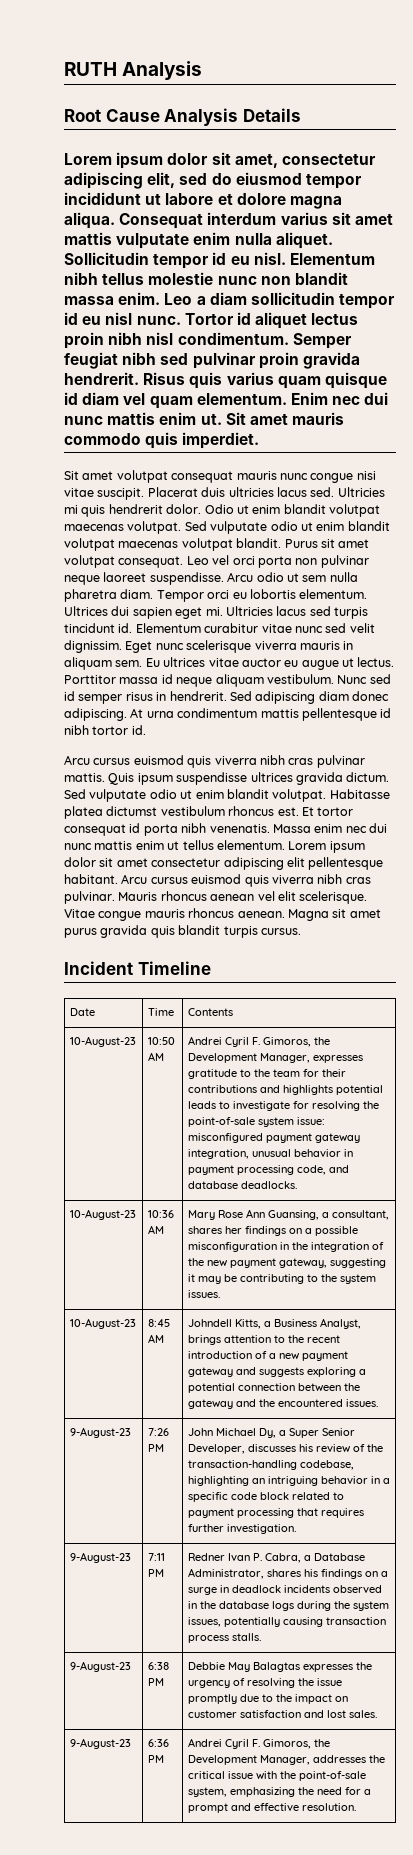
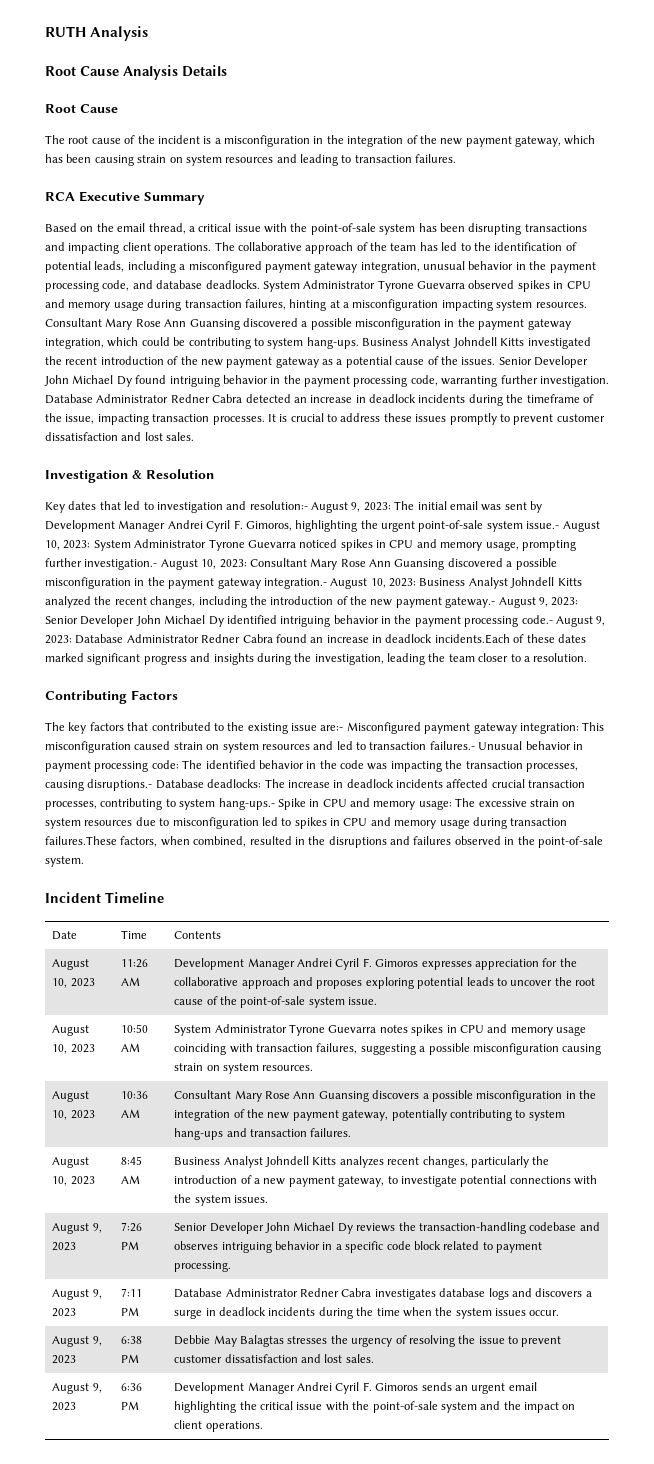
[64,152,376,169] [64,172,362,189] [64,192,342,209] [64,212,393,229] [64,232,333,249] [64,252,375,269] [64,272,348,285] [64,292,396,309] [64,312,359,329] [64,332,352,349] [64,352,360,369] [64,372,387,389] [64,392,389,409] [64,412,345,425] [64,432,260,449] [64,470,376,483] [64,487,385,500] [64,504,380,517] [64,521,390,534] [64,538,370,551] [64,555,369,568] [64,572,358,585] [64,589,368,602] [64,606,368,619] [64,623,375,633] [64,640,354,653] [64,657,395,670] [64,674,391,687] [64,691,389,704] [64,708,392,721] [64,725,146,735] [64,755,365,768] [64,772,390,785] [64,789,390,802] [64,806,354,819] [64,823,387,836] [64,840,365,853] [64,857,384,870] [64,874,371,887] [64,891,368,904] [64,908,381,921] [64,925,301,938] Lorem ipsum dolor sit amet, consectetur adipiscing elit, sed do eiusmod tempor incididunt ut labore et dolore magna aliqua. Consequat interdum varius sit amet mattis vulputate enim nulla aliquet. Sollicitudin tempor id eu nisl. Elementum nibh tellus molestie nunc non blandit massa enim. Leo a diam sollicitudin tempor id eu nisl nunc. Tortor id aliquet lectus proin nibh nisl condimentum. Semper feugiat nibh sed pulvinar proin gravida hendrerit. Risus quis varius quam quisque id diam vel quam elementum. Enim nec dui nunc mattis enim ut. Sit amet mauris commodo quis imperdiet. // Sit amet volutpat consequat mauris nunc congue nisi vitae suscipit. Placerat duis ultricies lacus sed. Ultricies mi quis hendrerit dolor. Odio ut enim blandit volutpat maecenas volutpat. Sed vulputate odio ut enim blandit volutpat maecenas volutpat blandit. Purus sit amet volutpat consequat. Leo vel orci porta non pulvinar neque laoreet suspendisse. Arcu odio ut sem nulla pharetra diam. Tempor orci eu lobortis elementum. Ultrices dui sapien eget mi. Ultricies lacus sed turpis tincidunt id. Elementum curabitur vitae nunc sed velit dignissim. Eget nunc scelerisque viverra mauris in aliquam sem. Eu ultrices vitae auctor eu augue ut lectus. Porttitor massa id neque aliquam vestibulum. Nunc sed id semper risus in hendrerit. Sed adipiscing diam donec adipiscing. At urna condimentum mattis pellentesque id nibh tortor id. // Arcu cursus euismod quis viverra nibh cras pulvinar mattis. Quis ipsum suspendisse ultrices gravida dictum. Sed vulputate odio ut enim blandit volutpat. Habitasse platea dictumst vestibulum rhoncus est. Et tortor consequat id porta nibh venenatis. Massa enim nec dui nunc mattis enim ut tellus elementum. Lorem ipsum dolor sit amet consectetur adipiscing elit pellentesque habitant. Arcu cursus euismod quis viverra nibh cras pulvinar. Mauris rhoncus aenean vel elit scelerisque. Vitae congue mauris rhoncus aenean. Magna sit amet purus gravida quis blandit turpis cursus. -> [45,104,118,113] [45,135,596,147] [45,154,457,166] [45,191,205,205] [45,223,587,235] [45,242,577,254] [45,261,596,273] [45,280,591,292] [45,299,587,311] [45,318,571,330] [45,337,591,349] [45,356,588,368] [44,375,609,387] [45,394,594,406] [45,413,605,425] [45,432,195,441] [45,469,214,483] [45,501,542,513] [45,520,600,532] [45,539,576,551] [45,558,557,570] [45,577,582,589] [45,596,579,608] [45,615,606,627] [45,634,586,644] [45,653,588,665] [45,690,178,704] [45,722,605,734] [45,741,583,753] [45,760,578,772] [45,779,586,791] [45,798,576,810] [45,817,568,829] [45,836,603,848] [45,856,84,867] Root Cause // The root cause of the incident is a misconfiguration in the integration of the new payment gateway, which has been causing strain on system resources and leading to transaction failures. // RCA Executive Summary // Based on the email thread, a critical issue with the point-of-sale system has been disrupting transactions and impacting client operations. The collaborative approach of the team has led to the identification of potential leads, including a misconfigured payment gateway integration, unusual behavior in the payment processing code, and database deadlocks. System Administrator Tyrone Guevarra observed spikes in CPU and memory usage during transaction failures, hinting at a misconfiguration impacting system resources. Consultant Mary Rose Ann Guansing discovered a possible misconfiguration in the payment gateway integration, which could be contributing to system hang-ups. Business Analyst Johndell Kitts investigated the recent introduction of the new payment gateway as a potential cause of the issues. Senior Developer John Michael Dy found intriguing behavior in the payment processing code, warranting further investigation. Database Administrator Redner Cabra detected an increase in deadlock incidents during the timeframe of the issue, impacting transaction processes. It is crucial to address these issues promptly to prevent customer dissatisfaction and lost sales. // Investigation & Resolution // Key dates that led to investigation and resolution:- August 9, 2023: The initial email was sent by Development Manager Andrei Cyril F. Gimoros, highlighting the urgent point-of-sale system issue.- August 10, 2023: System Administrator Tyrone Guevarra noticed spikes in CPU and memory usage, prompting further investigation.- August 10, 2023: Consultant Mary Rose Ann Guansing discovered a possible misconfiguration in the payment gateway integration.- August 10, 2023: Business Analyst Johndell Kitts analyzed the recent changes, including the introduction of the new payment gateway.- August 9, 2023: Senior Developer John Michael Dy identified intriguing behavior in the payment processing code.- August 9, 2023: Database Administrator Redner Cabra found an increase in deadlock incidents.Each of these dates marked significant progress and insights during the investigation, leading the team closer to a resolution. // Contributing Factors // The key factors that contributed to the existing issue are:- Misconfigured payment gateway integration: This misconfiguration caused strain on system resources and led to transaction failures.- Unusual behavior in payment processing code: The identified behavior in the code was impacting the transaction processes, causing disruptions.- Database deadlocks: The increase in deadlock incidents affected crucial transaction processes, contributing to system hang-ups.- Spike in CPU and memory usage: The excessive strain on system resources due to misconfiguration led to spikes in CPU and memory usage during transaction failures.These factors, when combined, resulted in the disruptions and failures observed in the point-of-sale system.
[69,1036,136,1047] [147,1037,175,1045] [147,1052,164,1061] [187,1036,330,1047] [187,1053,363,1063] [187,1069,346,1079] [187,1085,383,1095] [187,1101,379,1111] [187,1117,325,1127] [187,1133,360,1143] [187,1149,353,1159] [187,1165,349,1175] [187,1181,297,1189] [69,1209,136,1220] 10-August-23 | 10:50 AM | Andrei Cyril F. Gimoros, the Development Manager, expresses gratitude to the team for their contributions and highlights potential leads to investigate for resolving the point-of-sale system issue: misconfigured payment gateway integration, unusual behavior in payment processing code, and database deadlocks. // 10-August-23 -> [52,959,90,970] [52,978,95,988] [121,959,149,968] [121,977,141,986] [174,958,577,970] [174,977,596,989] [174,996,378,1008] [52,1025,90,1036] [52,1044,95,1054] [121,1024,149,1033] [121,1043,141,1052] [174,1024,587,1036] [174,1043,602,1055] [174,1063,314,1074] [52,1091,90,1102] [52,1110,95,1120] August 10, 2023 | 11:26 AM | Development Manager Andrei Cyril F. Gimoros expresses appreciation for the collaborative approach and proposes exploring potential leads to uncover the root cause of the point-of-sale system issue. // August 10, 2023 | 10:50 AM | System Administrator Tyrone Guevarra notes spikes in CPU and memory usage coinciding with transaction failures, suggesting a possible misconfiguration causing strain on system resources. // August 10, 2023
[187,1209,389,1220] [187,1226,302,1236] Mary Rose Ann Guansing, a consultant, shares her findings on -> [174,1090,420,1102] Consultant Mary Rose Ann Guansing discovers
[329,1258,386,1268] [187,1274,376,1284] [187,1290,220,1298] [69,1318,136,1329] [147,1319,170,1327] [147,1334,164,1343] [187,1318,361,1329] [187,1335,340,1345] suggesting it may be contributing to the system issues. // 10-August-23 | 8:45 AM | Johndell Kitts, a Business Analyst, brings attention to the recent -> [391,1109,565,1121] [174,1128,352,1140] [52,1157,90,1168] [52,1176,95,1186] [121,1156,143,1165] [121,1175,141,1184] [174,1156,550,1168] potentially contributing to system hang-ups and transaction failures. // August 10, 2023 | 8:45 AM | Business Analyst Johndell Kitts analyzes recent changes, particularly the
[187,1367,366,1377] [187,1383,360,1393] [187,1399,378,1409] [69,1427,131,1438] [147,1428,169,1436] [147,1444,164,1452] [187,1428,355,1438] [187,1444,383,1454] [187,1460,354,1470] [187,1476,265,1486] gateway and suggests exploring a potential connection between the gateway and the encountered issues. // 9-August-23 | 7:26 PM | John Michael Dy, a Super Senior Developer, discusses his review of the transaction-handling codebase, highlighting an -> [338,1175,598,1187] [174,1194,269,1206] [52,1223,102,1234] [52,1242,77,1251] [121,1222,143,1232] [121,1241,140,1250] [174,1222,600,1234] [174,1241,219,1250] gateway, to investigate potential connections with the system issues. // August 9, 2023 | 7:26 PM | Senior Developer John Michael Dy reviews the transaction-handling codebase and observes
[236,1508,364,1518] [187,1524,296,1534] [69,1552,131,1563] [147,1553,165,1561] [147,1569,164,1577] [187,1553,365,1563] [187,1568,378,1579] processing that requires further investigation. // 9-August-23 | 7:11 PM | Redner Ivan P. Cabra, a Database Administrator, shares his findings on -> [174,1261,232,1272] [52,1289,102,1300] [52,1308,77,1317] [121,1288,143,1297] [121,1307,140,1316] [174,1288,583,1300] processing. // August 9, 2023 | 7:11 PM | Database Administrator Redner Cabra investigates database logs and discovers
[332,1585,382,1593] [187,1601,389,1611] [187,1617,386,1627] [187,1633,261,1643] [69,1661,131,1672] observed in the database logs during the system issues, potentially causing transaction process stalls. // 9-August-23 -> [318,1307,560,1319] [52,1336,102,1347] [52,1355,77,1364] during the time when the system issues occur. // August 9, 2023
[302,1664,353,1672] expresses -> [287,1336,328,1344] stresses
[187,1694,348,1704] [187,1710,377,1718] [69,1738,131,1749] promptly due to the impact on customer satisfaction and lost sales. // 9-August-23 -> [508,1336,562,1347] [174,1354,374,1363] [52,1383,102,1394] [52,1402,77,1411] to prevent customer dissatisfaction and lost sales. // August 9, 2023
[187,1738,330,1749] [187,1755,366,1765] Andrei Cyril F. Gimoros, the Development Manager, addresses -> [174,1382,537,1394] [174,1401,237,1413] Development Manager Andrei Cyril F. Gimoros sends an urgent email highlighting
[187,1787,371,1797] [187,1803,356,1813] system, emphasizing the need for a prompt and effective resolution. -> [440,1401,576,1413] [174,1420,263,1432] system and the impact on client operations.

